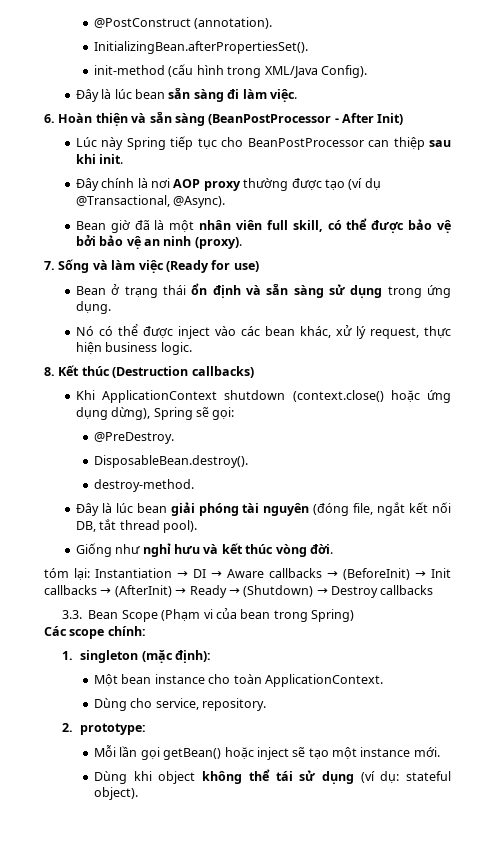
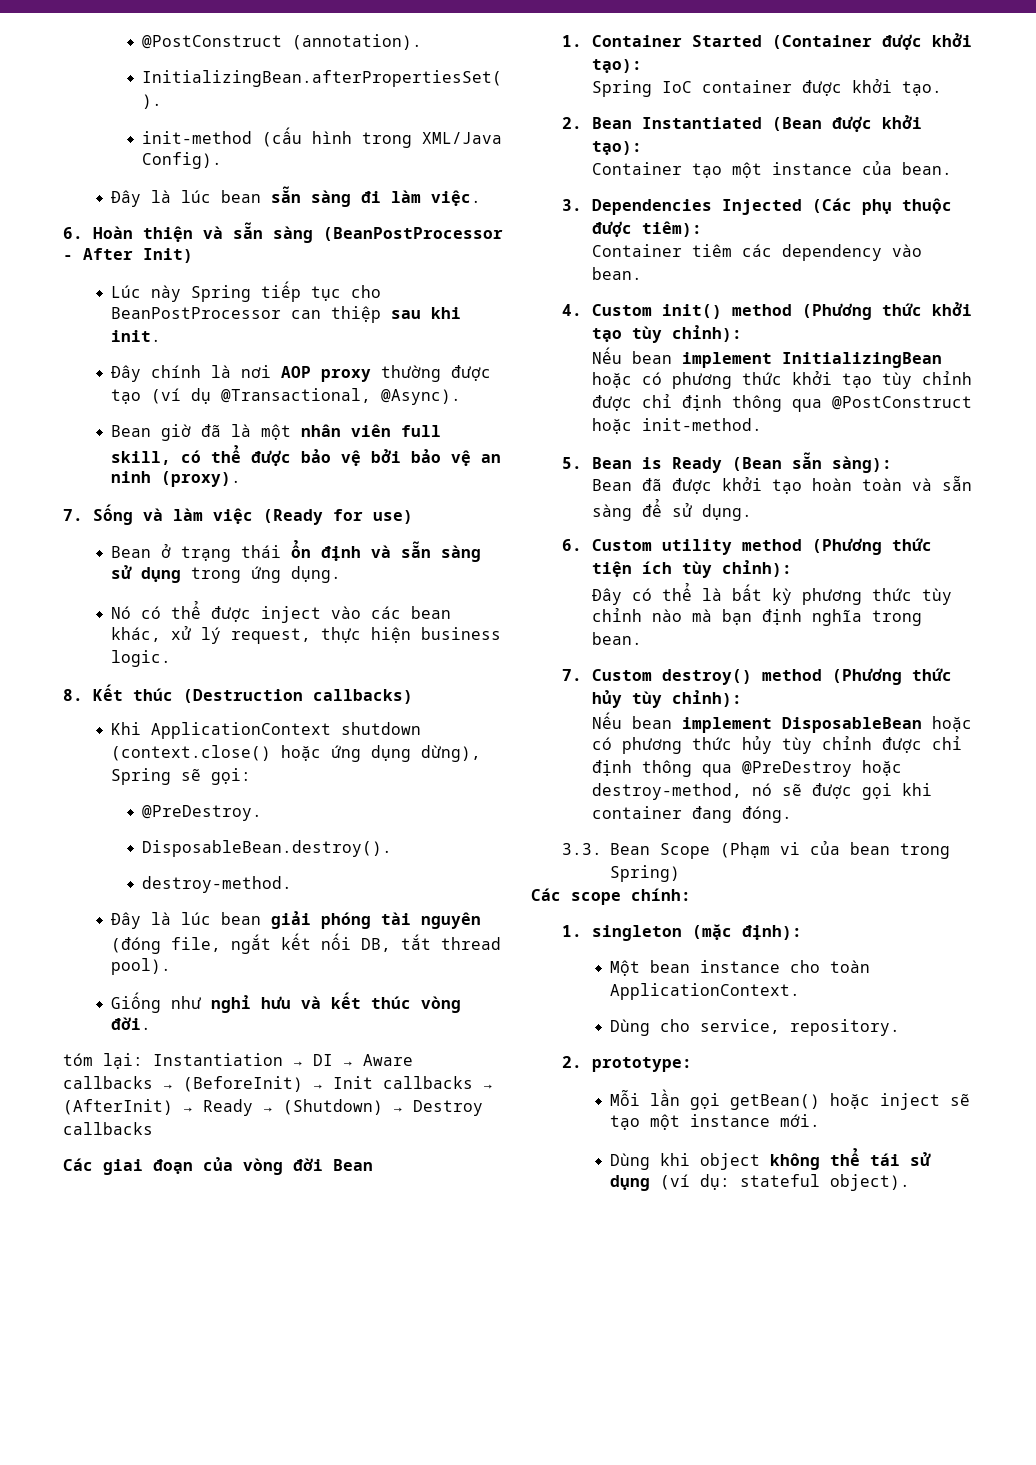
(434, 590) none -> [63,1157,373,1175] [561,33,973,50] [592,59,643,73] [592,78,943,97] [561,115,923,132] [592,141,643,155] [592,160,953,178] [561,198,953,215] [592,221,703,237] [592,244,923,261] [592,267,643,280] [561,302,973,320] [592,325,743,343] [592,347,943,368] [592,370,973,389] [592,393,973,412] [592,418,763,434] [561,452,893,473] [592,475,973,494] [592,498,753,521] [561,538,933,555] [592,560,793,578] [592,582,953,605] [592,607,923,626] [592,632,643,645] [561,668,953,685] [592,690,743,708] [592,712,973,733] [592,735,963,754] [592,760,903,777] [592,783,933,800] [592,806,793,823] // Các giai đoạn của vòng đời Bean // 1. Container Started (Container được khởi tạo): // Spring IoC container được khởi tạo. // 2. Bean Instantiated (Bean được khởi tạo): // Container tạo một instance của bean. // 3. Dependencies Injected (Các phụ thuộc được tiêm): // Container tiêm các dependency vào bean. // 4. Custom init() method (Phương thức khởi tạo tùy chỉnh): // Nếu bean implement InitializingBean hoặc có phương thức khởi tạo tùy chỉnh được chỉ định thông qua @PostConstruct hoặc init-method. // 5. Bean is Ready (Bean sẵn sàng): // Bean đã được khởi tạo hoàn toàn và sẵn sàng để sử dụng. // 6. Custom utility method (Phương thức tiện ích tùy chỉnh): // Đây có thể là bất kỳ phương thức tùy chỉnh nào mà bạn định nghĩa trong bean. // 7. Custom destroy() method (Phương thức hủy tùy chỉnh): // Nếu bean implement DisposableBean hoặc có phương thức hủy tùy chỉnh được chỉ định thông qua @PreDestroy hoặc destroy-method, nó sẽ được gọi khi container đang đóng.

